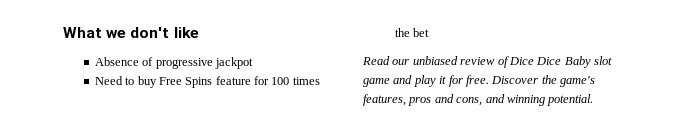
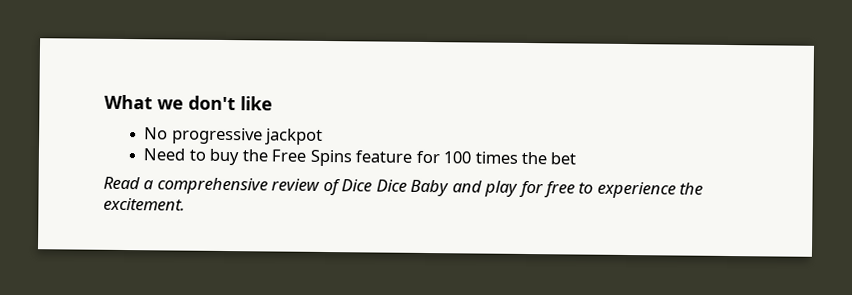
[94,57,154,66] Absence of -> [144,127,169,140] No
(157, 82) none -> [241,149,268,162] the
[392,56,458,65] our unbiased -> [143,177,268,195] a comprehensive
[594,56,612,65] [363,75,595,87] [363,94,594,106] slot game and play it for free. Discover the game's features, pros and cons, and winning potential. -> [451,180,704,199] [103,197,185,211] and play for free to experience the excitement.

